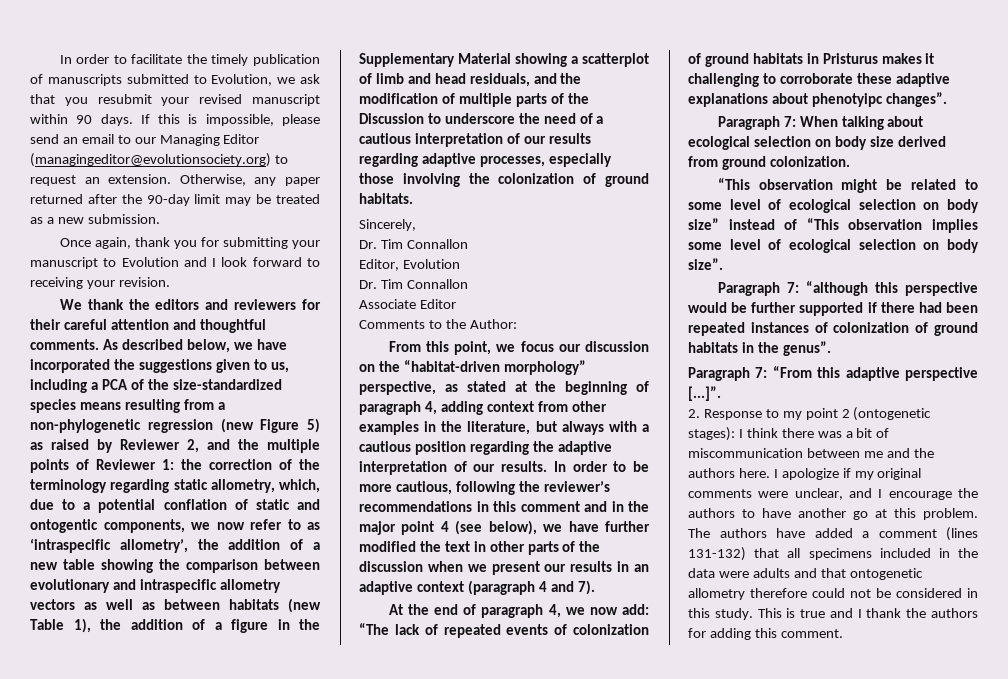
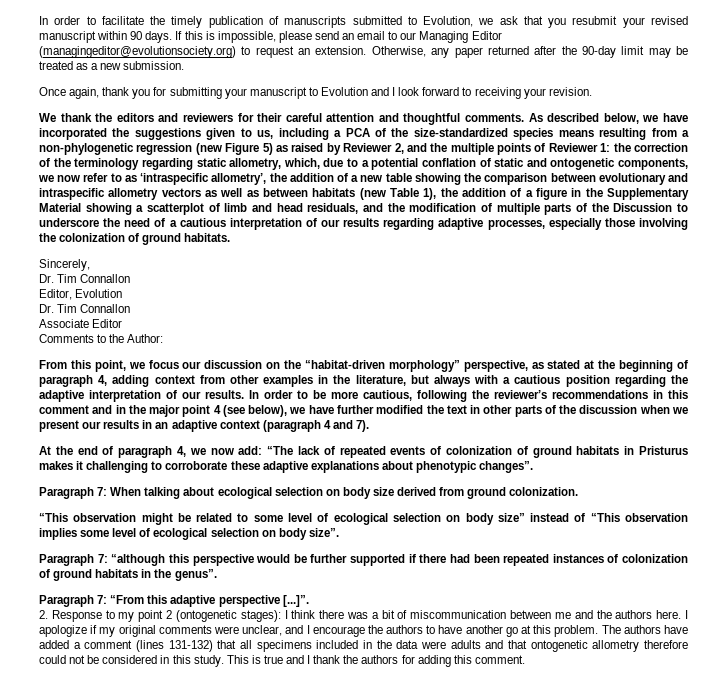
[30,519,98,533] ontogentic -> [550,158,616,170] ontogenetic
[811,93,883,107] phenotyipc -> [415,461,477,473] phenotypic

